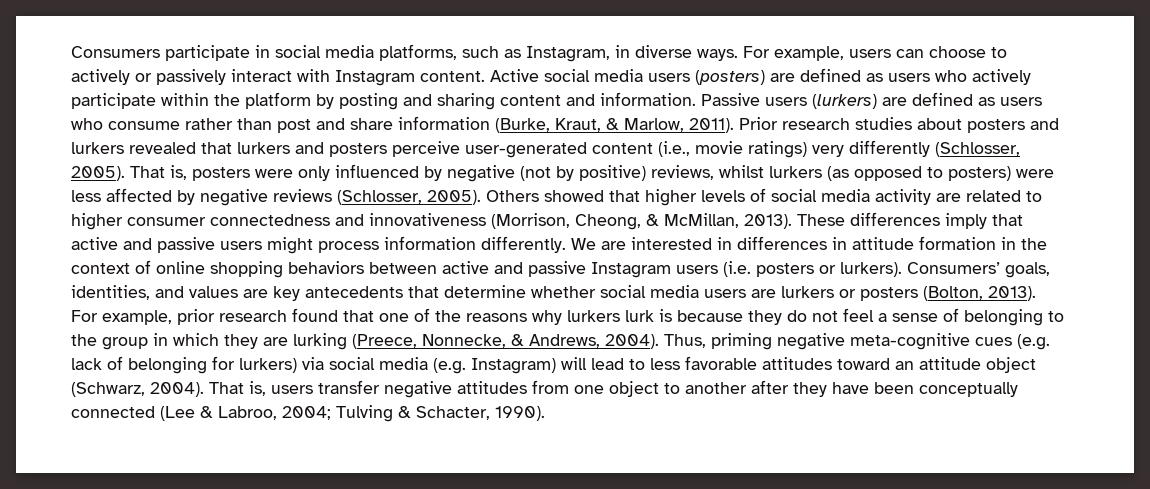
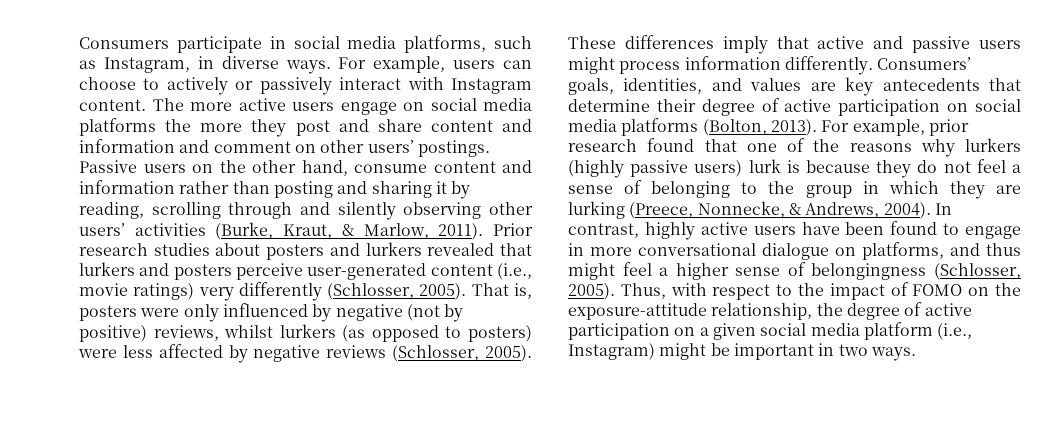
[490,68,1031,85] [71,92,1042,110] [71,116,490,133] Active social media users (posters) are defined as users who actively participate within the platform by posting and sharing content and information. Passive users (lurkers) are defined as users who consume rather than post and share information -> [152,98,532,115] [79,118,532,137] [79,139,490,157] [79,160,532,176] [79,180,471,199] [79,202,534,220] [79,223,206,236] The more active users engage on social media platforms the more they post and share content and information and comment on other users’ postings. Passive users on the other hand, consume content and information rather than posting and sharing it by reading, scrolling through and silently observing other users’ activities
[486,188,1042,206] [71,213,792,230] Others showed that higher levels of social media activity are related to higher consumer connectedness and innovativeness (Morrison, Cheong, & McMillan, 2013). -> (533, 353) none
[571,236,1047,250] [71,260,902,278] We are interested in differences in attitude formation in the context of online shopping behaviors between active and passive Instagram users (i.e. posters or lurkers). -> (873, 65) none
[531,285,918,301] whether social media users are lurkers or posters -> [656,98,1021,116] [568,118,699,136] their degree of active participation on social media platforms
(620, 316) none -> [568,160,743,178] (highly passive users)
[664,333,1050,350] [71,356,1036,374] [71,380,1018,398] [71,405,545,422] Thus, priming negative meta-cognitive cues (e.g. lack of belonging for lurkers) via social media (e.g. Instagram) will lead to less favorable attitudes toward an attitude object (Schwarz, 2004). That is, users transfer negative attitudes from one object to another after they have been conceptually connected (Lee & Labroo, 2004; Tulving & Schacter, 1990). -> [934,203,952,215] [568,221,1021,240] [568,242,1021,260] [568,262,1021,280] [568,282,1022,300] [568,302,972,320] [568,322,973,340] [568,343,916,361] In contrast, highly active users have been found to engage in more conversational dialogue on platforms, and thus might feel a higher sense of belongingness (Schlosser, 2005). Thus, with respect to the impact of FOMO on the exposure-attitude relationship, the degree of active participation on a given social media platform (i.e., Instagram) might be important in two ways.

